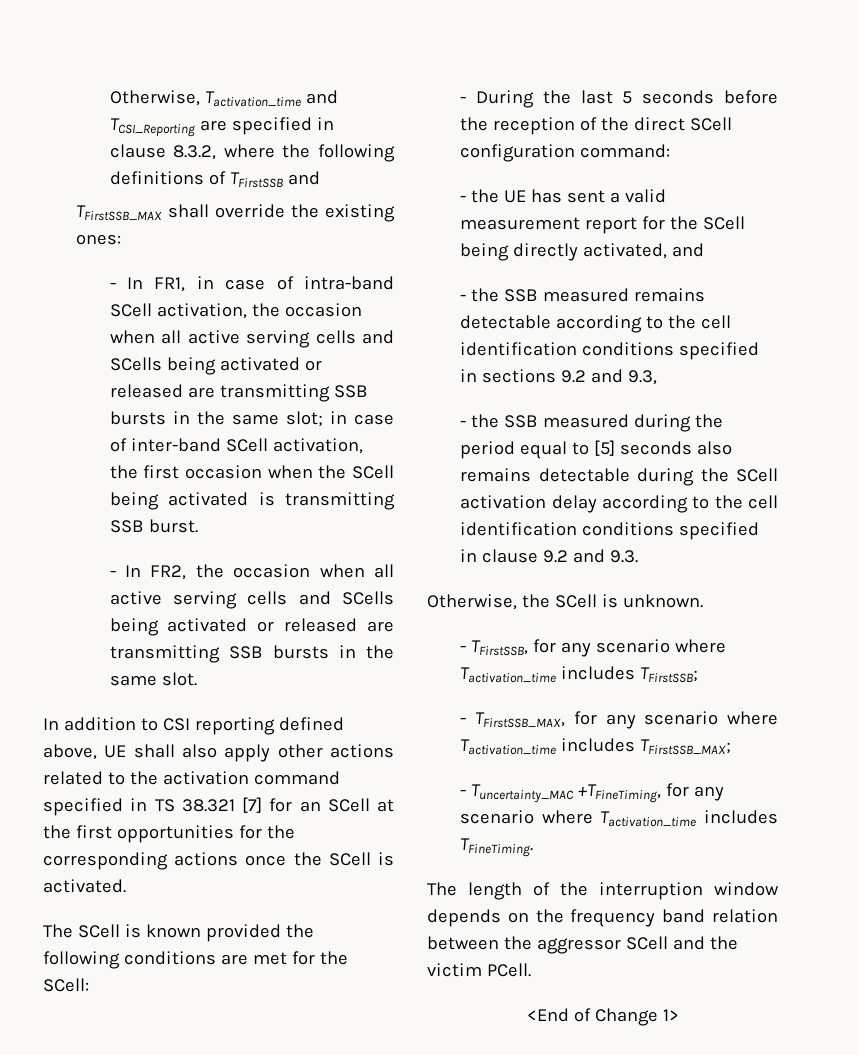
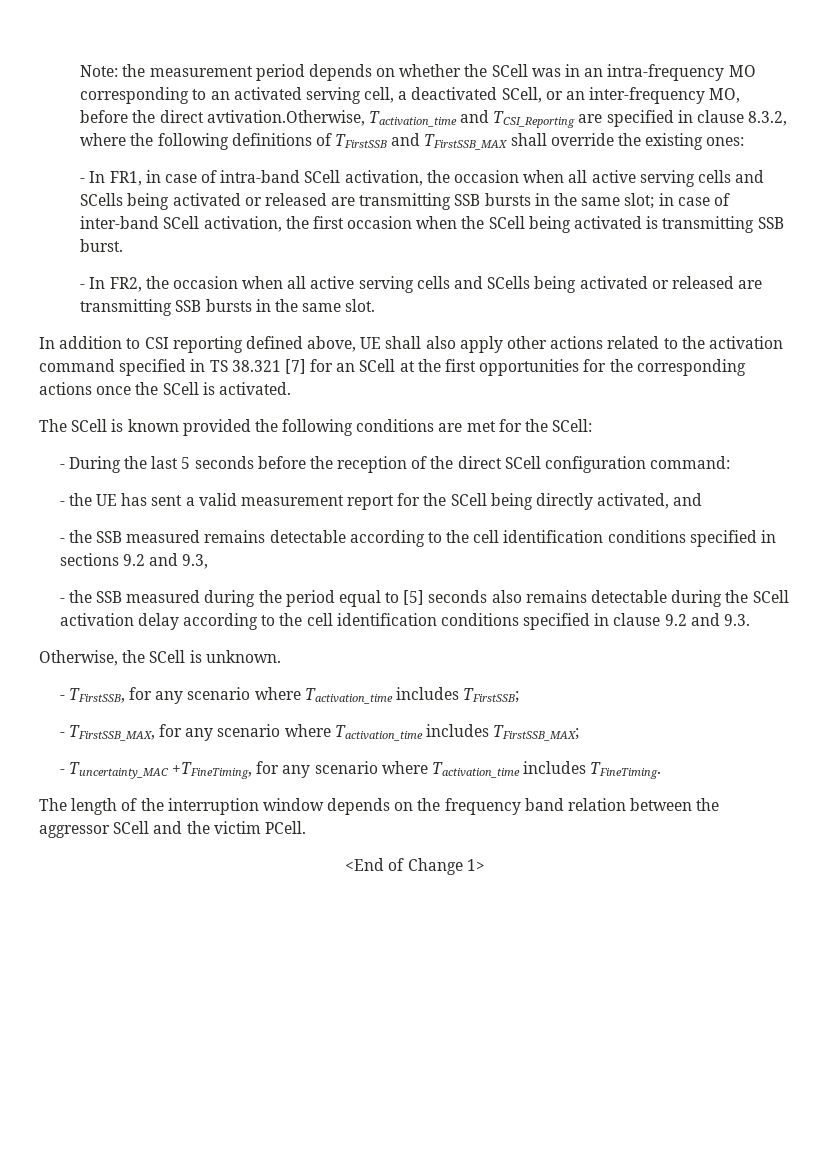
[109,90,200,106] Otherwise, -> [80,64,756,81] [80,87,741,104] [80,110,365,126] Note: the measurement period depends on whether the SCell was in an intra-frequency MO corresponding to an activated serving cell, a deactivated SCell, or an inter-frequency MO, before the direct avtivation.Otherwise,
(320, 178) // -> (421, 139) none

